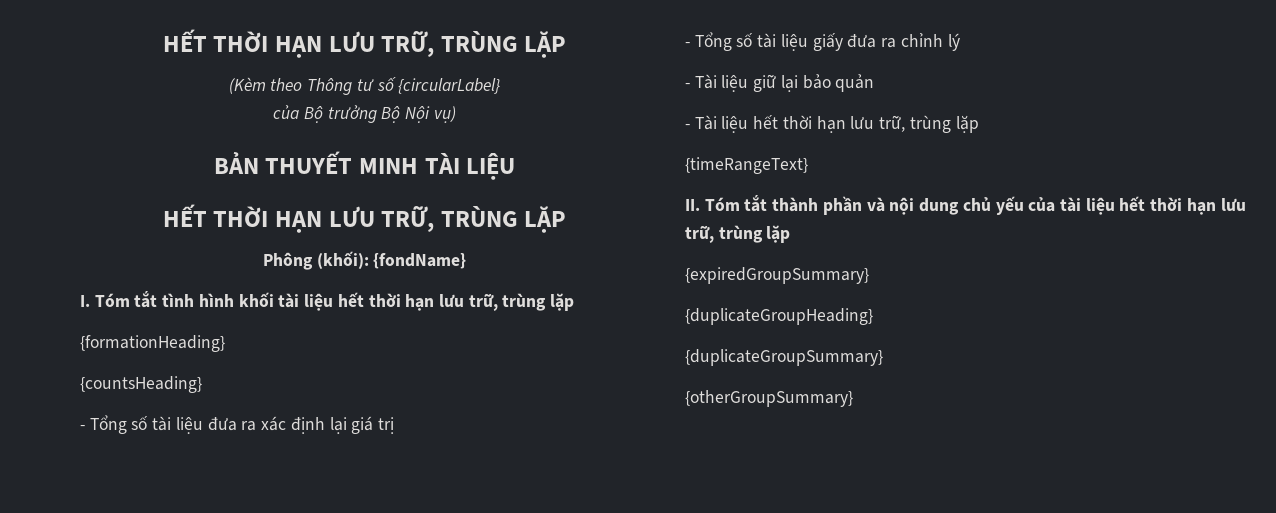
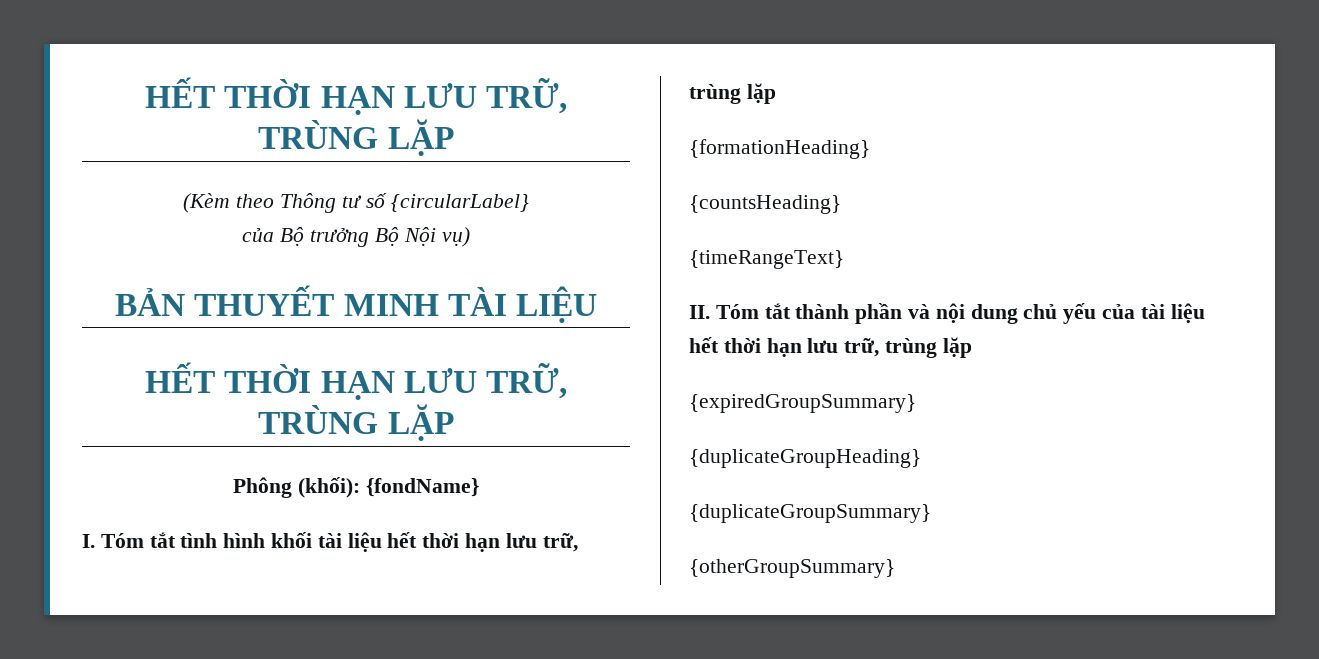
[80,415,394,434] [685,32,960,51] [685,74,875,92] [685,115,979,133] // - Tổng số tài liệu đưa ra xác định lại giá trị // - Tổng số tài liệu giấy đưa ra chỉnh lý // - Tài liệu giữ lại bảo quản // - Tài liệu hết thời hạn lưu trữ, trùng lặp -> (841, 204) none

